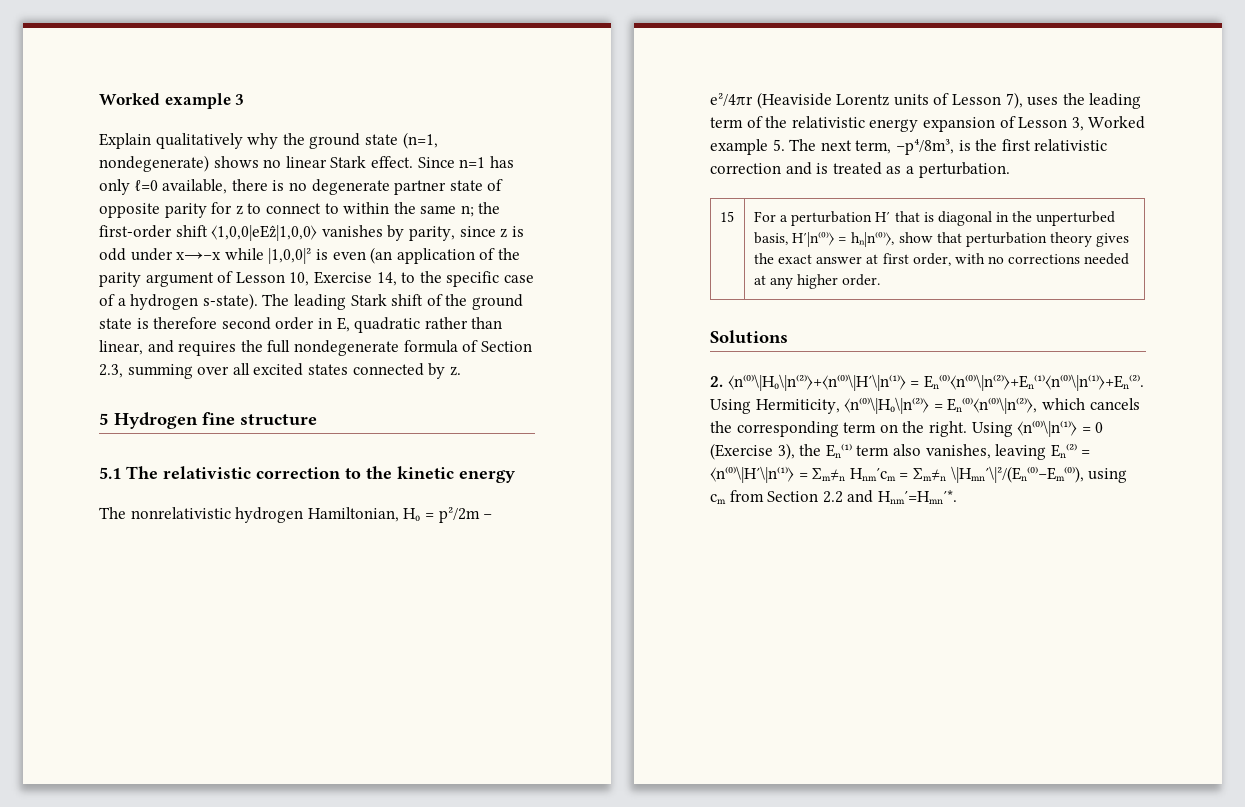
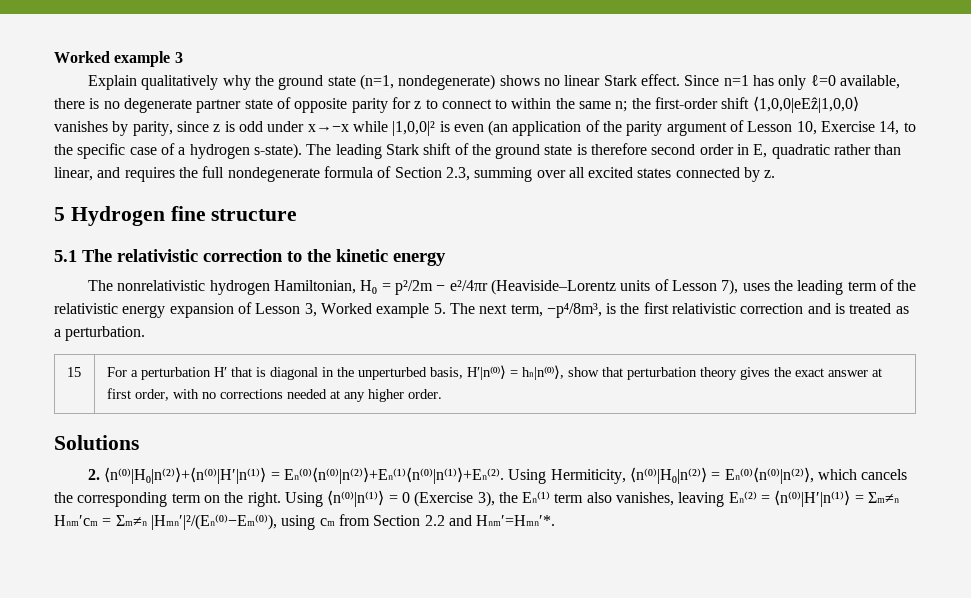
[756,92,890,109] (Heaviside Lorentz -> [490,279,616,295] (Heaviside–Lorentz
[727,374,1144,391] [710,397,1038,414] ⟨n⁽⁰⁾\|H₀\|n⁽²⁾⟩+⟨n⁽⁰⁾\|H′\|n⁽¹⁾⟩ = Eₙ⁽⁰⁾⟨n⁽⁰⁾\|n⁽²⁾⟩+Eₙ⁽¹⁾⟨n⁽⁰⁾\|n⁽¹⁾⟩+Eₙ⁽²⁾. Using Hermiticity, ⟨n⁽⁰⁾\|H₀\|n⁽²⁾⟩ = Eₙ⁽⁰⁾⟨n⁽⁰⁾\|n⁽²⁾⟩, -> [104,467,814,484] ⟨n⁽⁰⁾|H₀|n⁽²⁾⟩+⟨n⁽⁰⁾|H′|n⁽¹⁾⟩ = Eₙ⁽⁰⁾⟨n⁽⁰⁾|n⁽²⁾⟩+Eₙ⁽¹⁾⟨n⁽⁰⁾|n⁽¹⁾⟩+Eₙ⁽²⁾. Using Hermiticity, ⟨n⁽⁰⁾|H₀|n⁽²⁾⟩ = Eₙ⁽⁰⁾⟨n⁽⁰⁾|n⁽²⁾⟩,
[1017,420,1078,437] ⟨n⁽⁰⁾\|n⁽¹⁾⟩ -> [327,490,385,507] ⟨n⁽⁰⁾|n⁽¹⁾⟩
[710,466,794,483] ⟨n⁽⁰⁾\|H′\|n⁽¹⁾⟩ -> [774,490,851,507] ⟨n⁽⁰⁾|H′|n⁽¹⁾⟩
[950,466,1084,483] \|Hₘₙ′\|²/(Eₙ⁽⁰⁾−Eₘ⁽⁰⁾), -> [150,514,277,530] |Hₘₙ′|²/(Eₙ⁽⁰⁾−Eₘ⁽⁰⁾),

